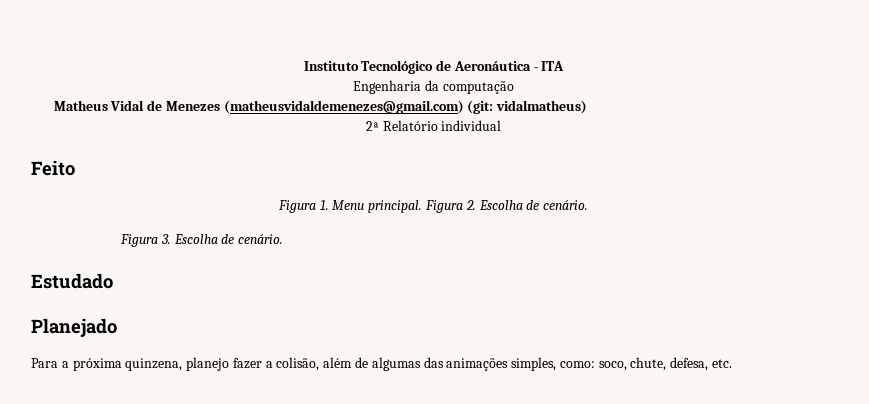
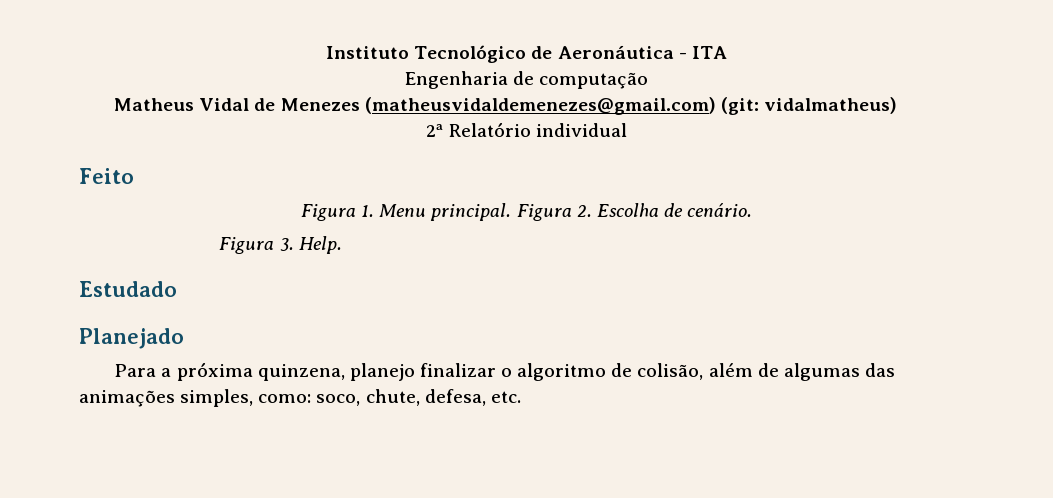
[425,80,439,91] da -> [513,71,534,85] de
[173,234,284,244] Escolha de cenário. -> [298,236,342,254] Help.
[232,358,273,369] fazer a -> [419,363,633,381] finalizar o algoritmo de

